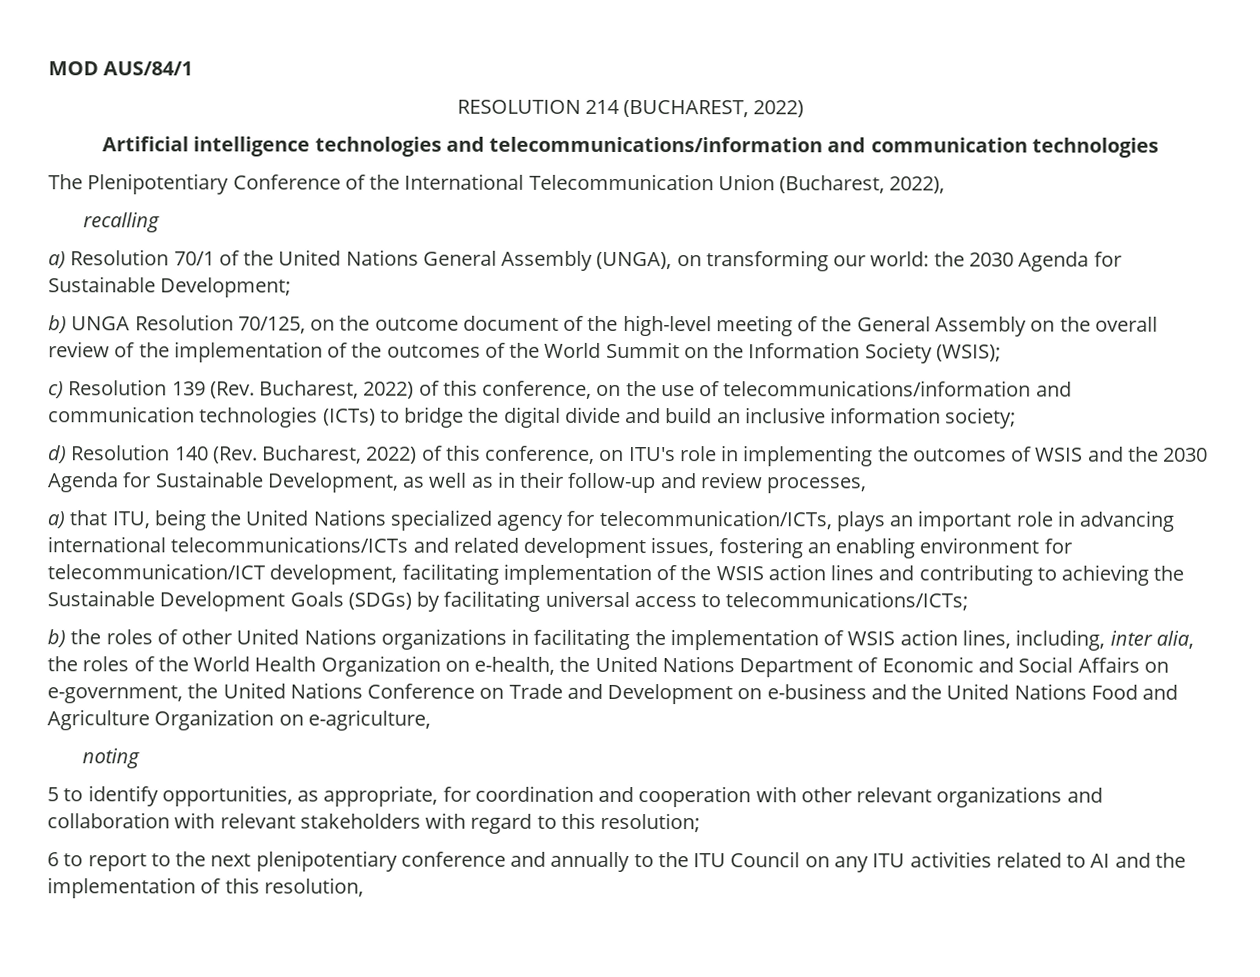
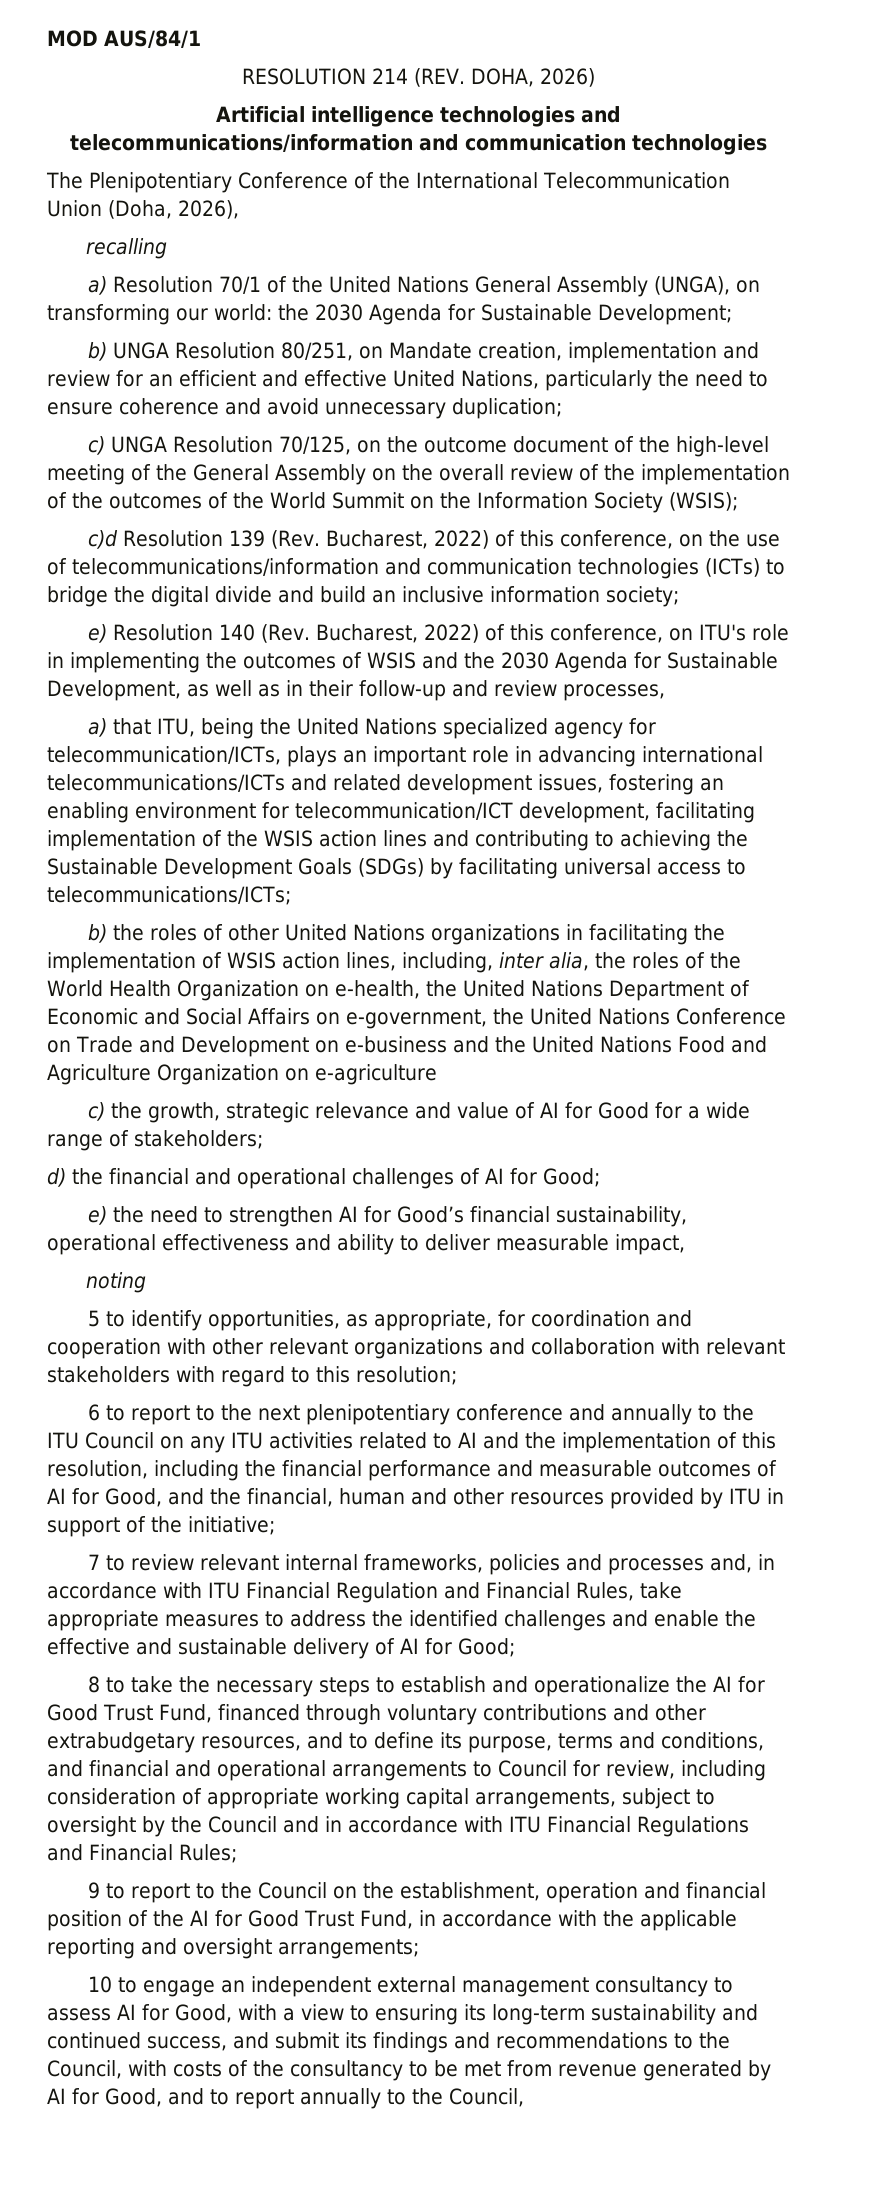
[623,99,805,118] (BUCHAREST, 2022) -> [414,68,595,87] (REV. DOHA, 2026)
[779,175,946,194] (Bucharest, 2022), -> [108,200,239,219] (Doha, 2026),
(234, 322) none -> [280,342,759,363] [47,370,768,391] [47,398,562,419] [87,436,273,455] 80/251, on Mandate creation, implementation and review for an efficient and effective United Nations, particularly the need to ensure coherence and avoid unnecessary duplication; // c) UNGA Resolution
[48,381,64,399] c) -> [87,530,118,549] c)d
[48,445,67,464] d) -> [87,624,107,643] e)
[307,709,431,731] e-agriculture, -> [315,1064,437,1085] [87,1102,750,1123] [47,1130,263,1151] [47,1168,600,1189] [87,1206,687,1227] [47,1234,685,1255] e-agriculture // c) the growth, strategic relevance and value of AI for Good for a wide range of stakeholders; // d) the financial and operational challenges of AI for Good; // e) the need to strengthen AI for Good’s financial sustainability, operational effectiveness and ability to deliver measurable impact,
(364, 887) none -> [154,1460,777,1481] [47,1488,784,1509] [47,1516,275,1537] [87,1554,775,1575] [47,1582,682,1603] [47,1610,756,1631] [47,1638,515,1659] [87,1676,765,1697] [47,1704,706,1725] [47,1732,764,1753] [47,1760,766,1781] [47,1788,715,1809] [47,1816,749,1837] [47,1844,237,1863] [87,1882,766,1903] [47,1910,737,1931] [47,1938,419,1959] [87,1976,733,1997] [47,2004,758,2025] [47,2032,730,2053] [47,2060,771,2081] [47,2088,524,2109] including the financial performance and measurable outcomes of AI for Good, and the financial, human and other resources provided by ITU in support of the initiative; // 7 to review relevant internal frameworks, policies and processes and, in accordance with ITU Financial Regulation and Financial Rules, take appropriate measures to address the identified challenges and enable the effective and sustainable delivery of AI for Good; // 8 to take the necessary steps to establish and operationalize the AI for Good Trust Fund, financed through voluntary contributions and other extrabudgetary resources, and to define its purpose, terms and conditions, and financial and operational arrangements to Council for review, including consideration of appropriate working capital arrangements, subject to oversight by the Council and in accordance with ITU Financial Regulations and Financial Rules; // 9 to report to the Council on the establishment, operation and financial position of the AI for Good Trust Fund, in accordance with the applicable reporting and oversight arrangements; // 10 to engage an independent external management consultancy to assess AI for Good, with a view to ensuring its long-term sustainability and continued success, and submit its findings and recommendations to the Council, with costs of the consultancy to be met from revenue generated by AI for Good, and to report annually to the Council,

